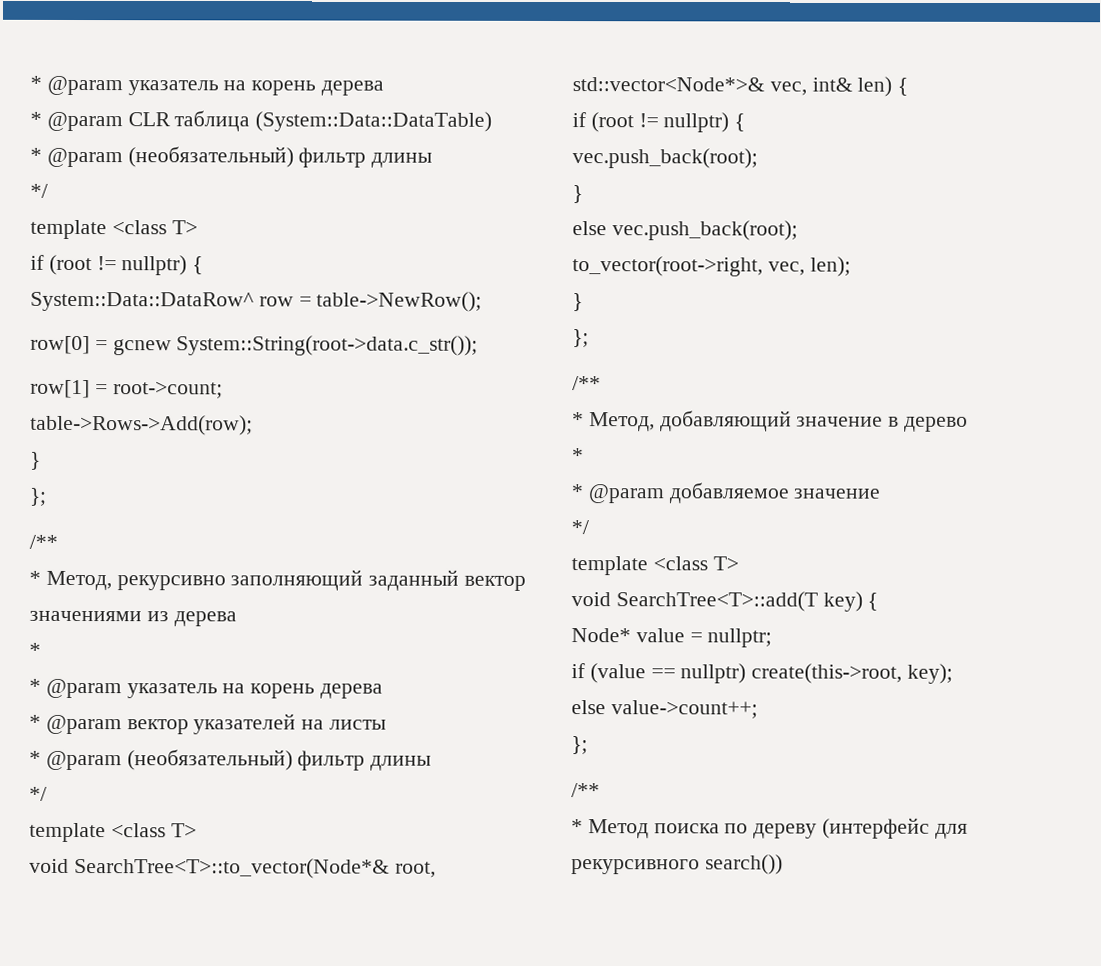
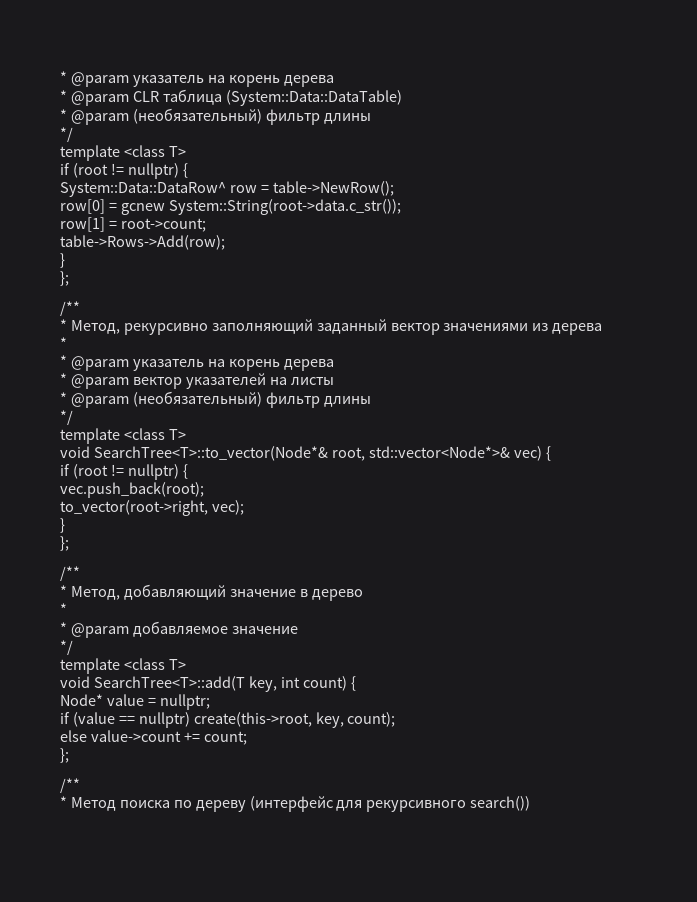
[769,76,893,97] vec, int& len) -> [513,446,542,461] vec)
[572,185,583,204] [572,220,798,241] // } // else vec.push_back(root); -> (204, 490) none
[767,256,851,277] vec, len); -> [211,500,244,515] vec);
[822,591,863,612] key) -> [248,676,347,692] key, int count)
[907,663,954,684] [571,700,758,719] key); // else value->count++; -> [315,712,396,728] [60,730,247,745] key, count); // else value->count += count;

